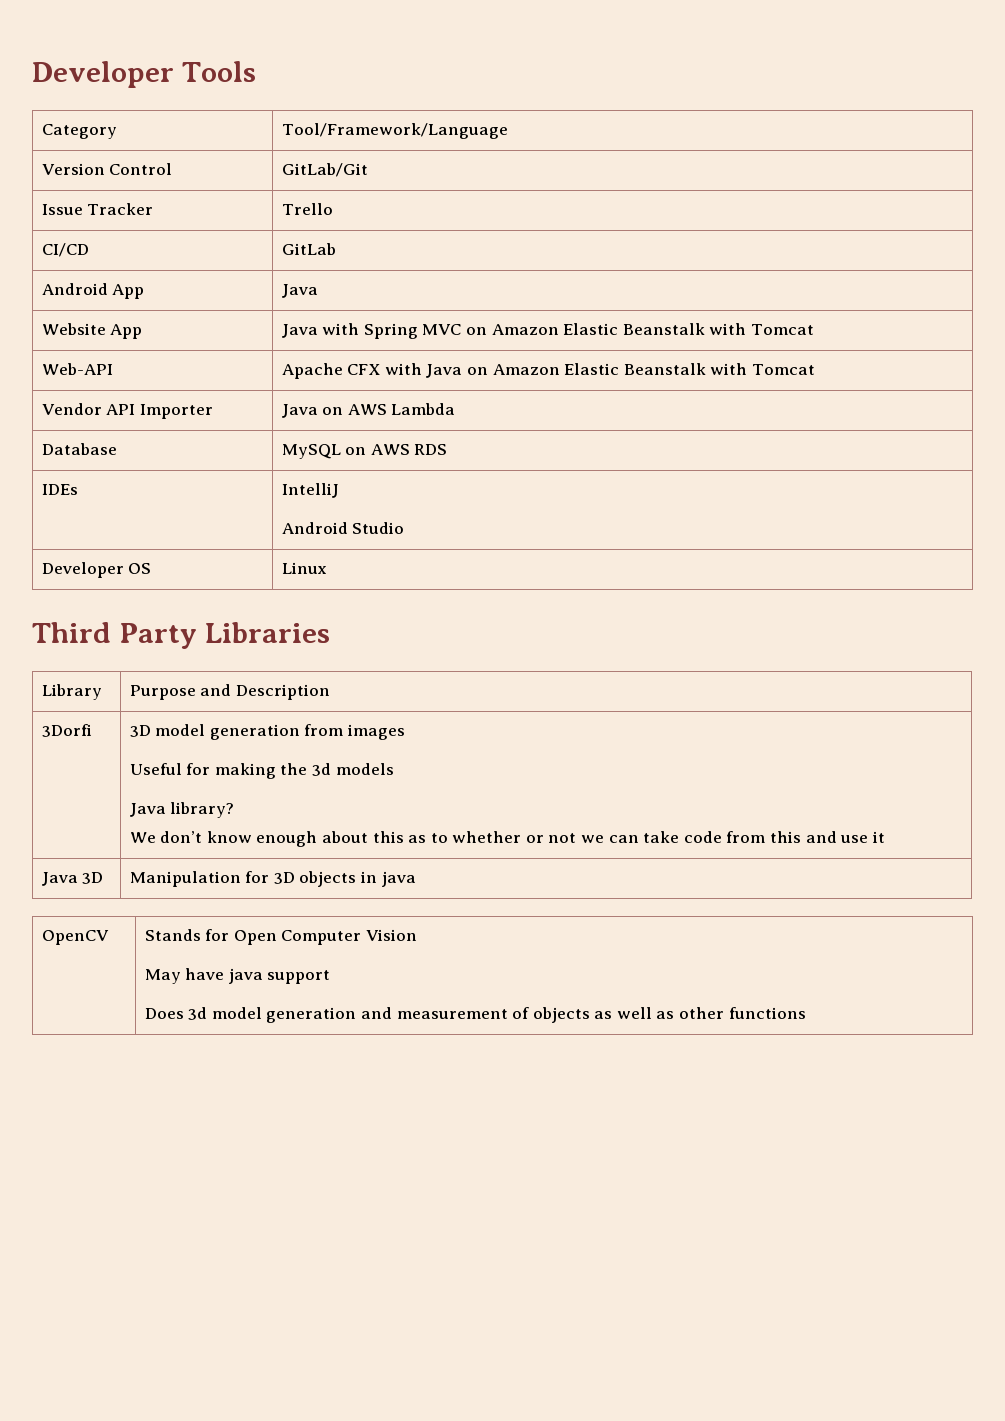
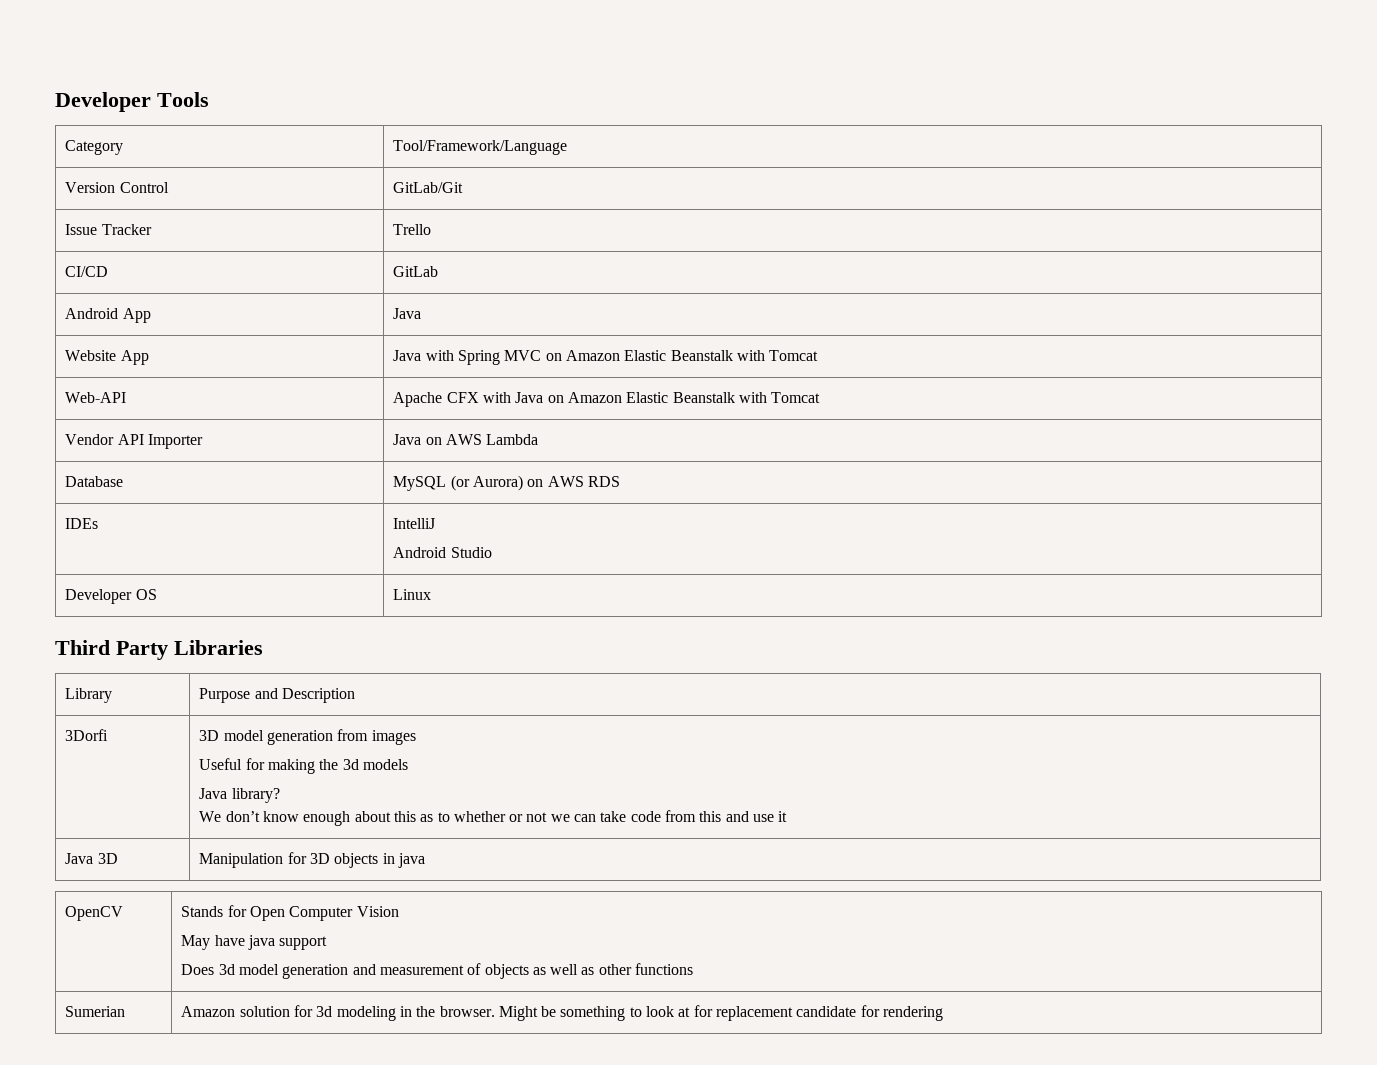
(341, 451) none -> [450,475,523,491] (or Aurora)
(806, 1013) none -> [65,1006,126,1017] [181,1005,944,1021] // Sumerian | Amazon solution for 3d modeling in the browser. Might be something to look at for replacement candidate for rendering

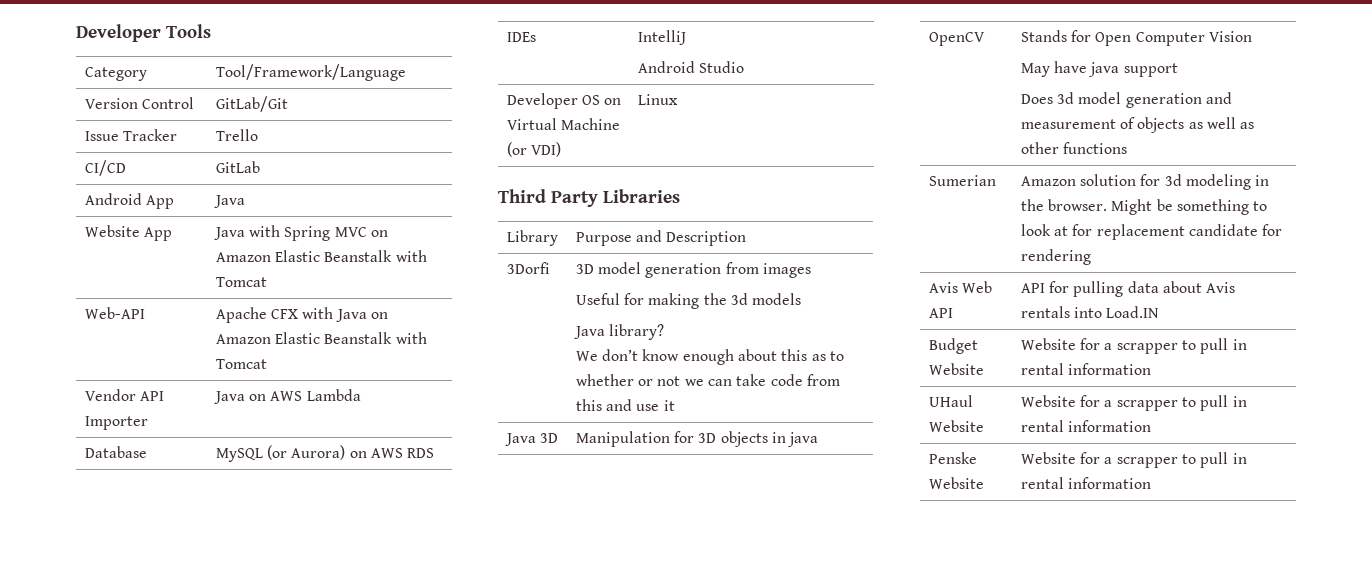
(157, 594) none -> [604,98,622,105] [506,118,620,130] [506,142,561,157] on Virtual Machine (or VDI)
(944, 1013) none -> [928,281,992,293] [928,308,953,318] [1020,281,1236,297] [1020,306,1160,318] [928,338,978,354] [928,363,984,375] [1020,338,1247,354] [1020,363,1151,375] [928,395,973,407] [928,420,984,432] [1020,395,1247,411] [1020,420,1151,432] [928,452,977,464] [928,477,984,489] [1020,452,1247,468] [1020,477,1151,489] // Avis Web API | API for pulling data about Avis rentals into Load.IN // Budget Website | Website for a scrapper to pull in rental information // UHaul Website | Website for a scrapper to pull in rental information // Penske Website | Website for a scrapper to pull in rental information

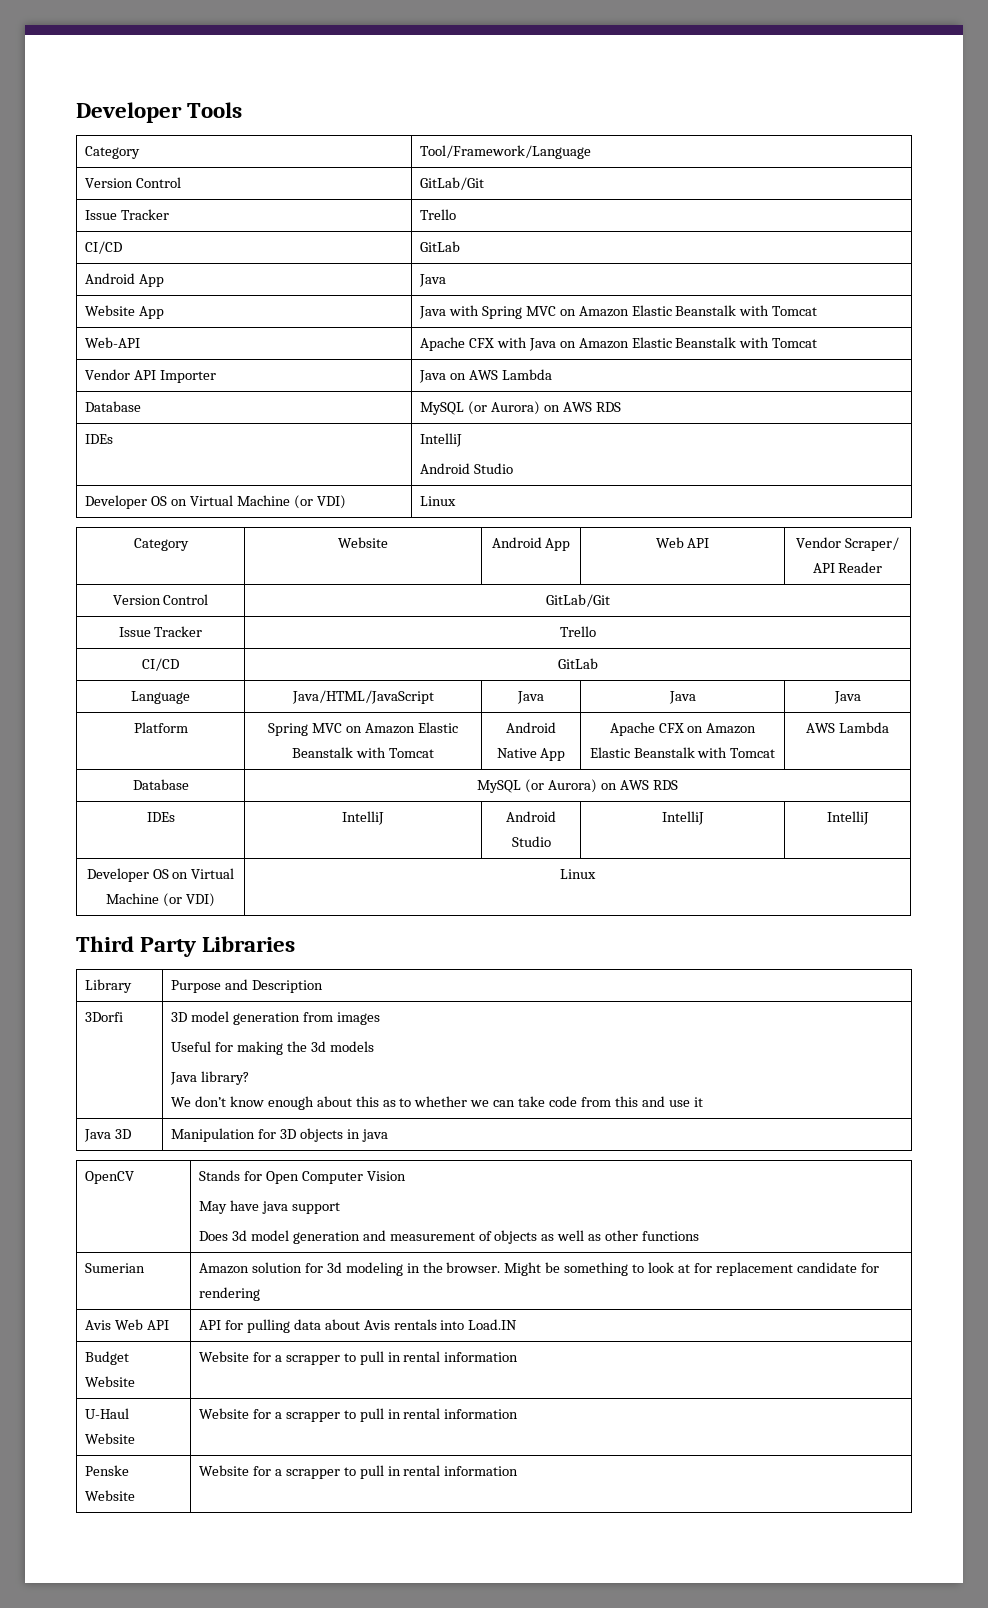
(678, 99) none -> [133,538,189,551] [338,537,388,548] [491,537,571,551] [655,537,710,548] [796,537,899,551] [812,562,883,573] [112,594,209,605] [545,594,610,607] [118,626,203,637] [559,626,596,637] [142,658,179,671] [557,658,598,669] [131,691,190,704] [291,690,434,704] [517,691,544,704] [668,691,696,704] [833,691,861,704] [133,722,188,733] [268,722,458,736] [292,747,434,758] [506,722,556,733] [496,748,566,761] [609,722,757,736] [589,747,776,758] [806,722,889,733] [132,779,189,790] [477,779,678,793] [146,812,175,822] [342,811,384,825] [506,811,556,822] [511,836,551,847] [661,811,704,825] [826,811,869,825] [86,868,235,882] [106,893,215,907] [560,869,596,879] // Category | Website | Android App | Web API | Vendor Scraper/ API Reader // Version Control | GitLab/Git // Issue Tracker | Trello // CI/CD | GitLab // Language | Java/HTML/JavaScript | Java | Java | Java // Platform | Spring MVC on Amazon Elastic Beanstalk with Tomcat | Android Native App | Apache CFX on Amazon Elastic Beanstalk with Tomcat | AWS Lambda // Database | MySQL (or Aurora) on AWS RDS // IDEs | IntelliJ | Android Studio | IntelliJ | IntelliJ // Developer OS on Virtual Machine (or VDI) | Linux
[637,376,681,386] or not -> (468, 1101) none
[928,395,973,407] UHaul -> [85,1408,130,1419] U-Haul

